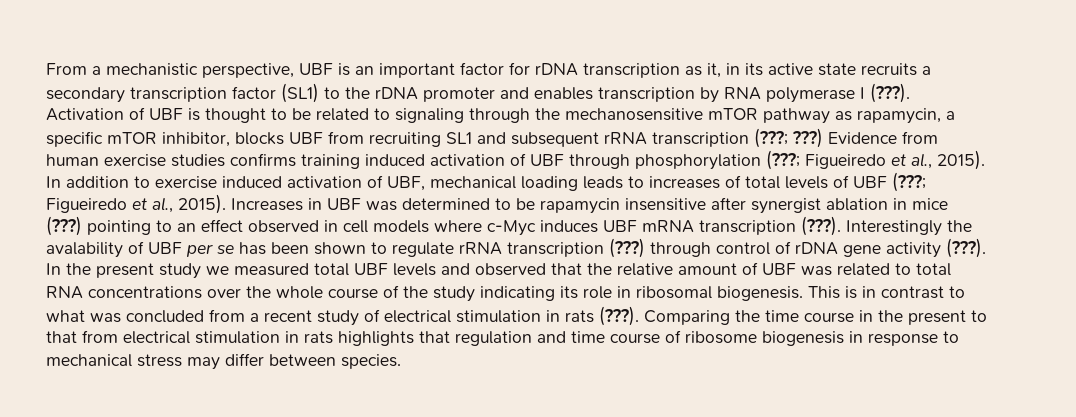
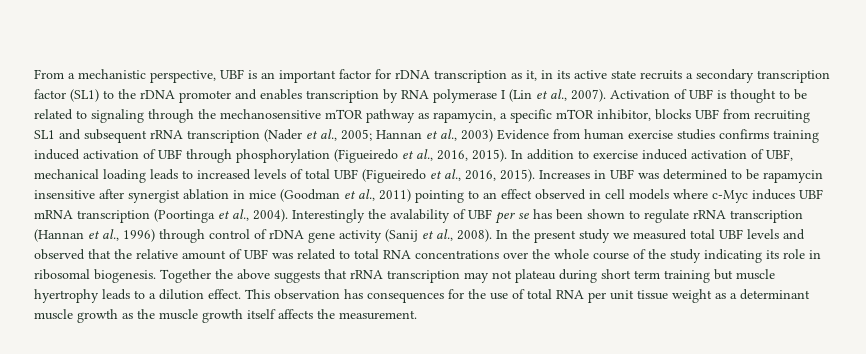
[870,83,910,103] (???). -> [509,89,606,102] (Lin et al., 2007).
[754,128,823,148] (???; ???) -> [264,129,493,142] (Nader et al., 2005; Hannan et al., 2003)
[766,150,932,170] (???; Figueiredo et al., -> [334,149,468,163] (Figueiredo et al., 2016,
[649,172,926,192] [46,197,173,213] increases of total levels of UBF (???; Figueiredo et al., -> [197,169,496,183] increased levels of total UBF (Figueiredo et al., 2016,
[46,216,82,236] (???) -> [280,189,411,202] (Goodman et al., 2011)
[801,216,841,236] (???). -> [154,209,288,223] (Poortinga et al., 2004).
[609,238,645,258] (???) -> [34,229,155,242] (Hannan et al., 1996)
[946,238,986,258] (???). -> [385,229,492,242] (Sanij et al., 2008).
[808,286,965,299] [46,306,987,326] [46,330,959,346] [46,353,401,370] This is in contrast to what was concluded from a recent study of electrical stimulation in rats (???). Comparing the time course in the present to that from electrical stimulation in rats highlights that regulation and time course of ribosome biogenesis in response to mechanical stress may differ between species. -> [160,269,775,283] [34,289,810,303] [34,309,417,323] Together the above suggests that rRNA transcription may not plateau during short term training but muscle hyertrophy leads to a dilution effect. This observation has consequences for the use of total RNA per unit tissue weight as a determinant muscle growth as the muscle growth itself affects the measurement.

